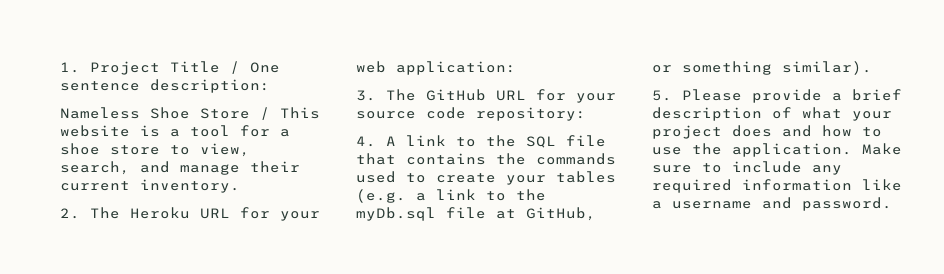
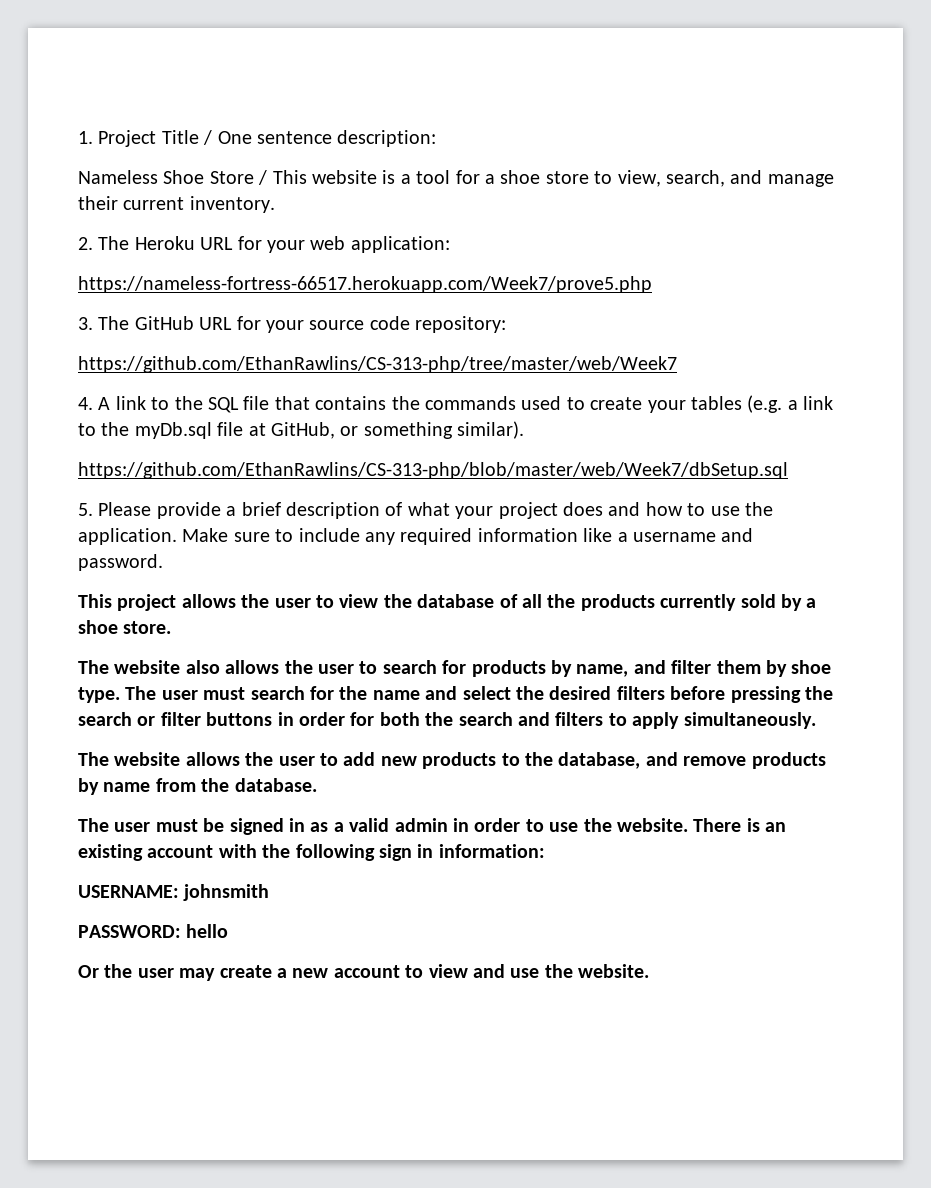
(516, 68) none -> [78,276,652,293] // https://nameless-fortress-66517.herokuapp.com/Week7/prove5.php
(586, 114) none -> [78,356,677,373] // https://github.com/EthanRawlins/CS-313-php/tree/master/web/Week7
(872, 68) none -> [78,462,788,479] // https://github.com/EthanRawlins/CS-313-php/blob/master/web/Week7/dbSetup.sql
(892, 204) none -> [78,594,817,611] [78,620,172,634] [78,660,832,677] [78,686,833,703] [78,712,816,729] [78,752,826,769] [78,778,317,795] [78,818,787,835] [78,844,545,861] [78,884,270,901] [78,924,229,938] [78,964,650,981] // This project allows the user to view the database of all the products currently sold by a shoe store. // The website also allows the user to search for products by name, and filter them by shoe type. The user must search for the name and select the desired filters before pressing the search or filter buttons in order for both the search and filters to apply simultaneously. // The website allows the user to add new products to the database, and remove products by name from the database. // The user must be signed in as a valid admin in order to use the website. There is an existing account with the following sign in information: // USERNAME: johnsmith // PASSWORD: hello // Or the user may create a new account to view and use the website.

